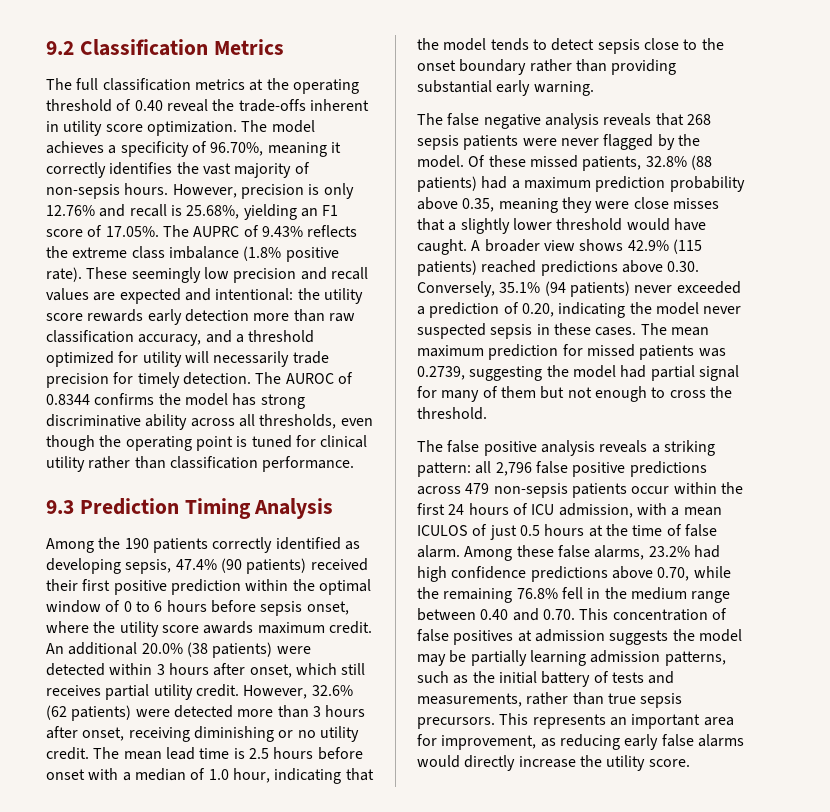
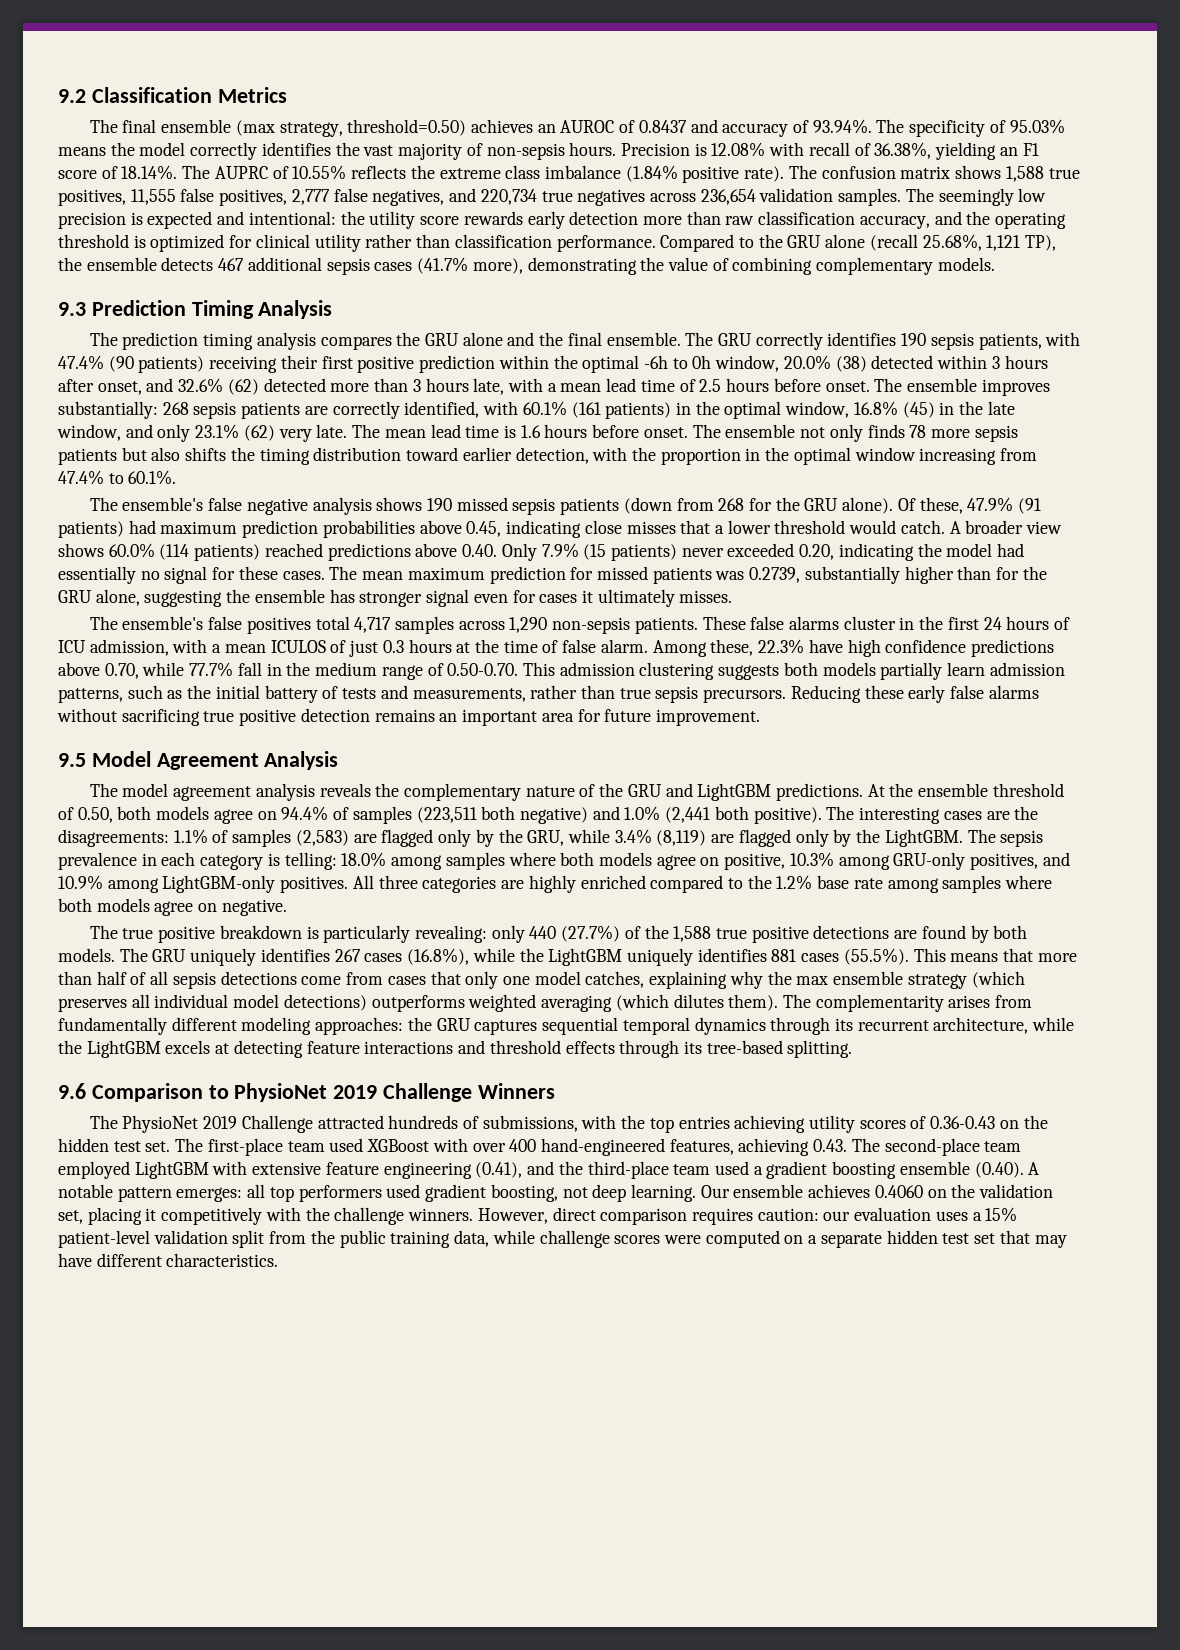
[76,78,359,94] [46,99,369,112] [46,120,315,136] [46,141,341,157] full classification metrics at the operating threshold of 0.40 reveal the trade-offs inherent in utility score optimization. The model achieves a specificity of 96.70%, meaning it -> [122,119,1065,137] [58,142,186,156] final ensemble (max strategy, threshold=0.50) achieves an AUROC of 0.8437 and accuracy of 93.94%. The specificity of 95.03% means the model
[172,183,354,199] [46,204,240,219] However, precision is only 12.76% and recall is 25.68%, -> [620,142,932,159] Precision is 12.08% with recall of 36.38%,
[105,226,159,237] 17.05%. -> [121,165,178,180] 18.14%.
[261,226,303,237] 9.43% -> [292,165,347,180] 10.55%
[243,246,282,261] (1.8% -> [625,165,678,182] (1.84%
[86,267,368,283] [46,288,116,301] These seemingly low precision and recall values are -> [788,165,1080,182] [58,188,1047,206] [58,212,143,229] The confusion matrix shows 1,588 true positives, 11,555 false positives, 2,777 false negatives, and 220,734 true negatives across 236,654 validation samples. The seemingly low precision is
[235,330,315,343] [46,351,329,367] [46,372,353,388] [46,393,305,409] [46,414,373,430] [46,435,292,451] a threshold optimized for utility will necessarily trade precision for timely detection. The AUROC of 0.8344 confirms the model has strong discriminative ability across all thresholds, even though the operating point is tuned -> [966,211,1067,229] [58,234,225,252] the operating threshold is optimized
[46,498,334,519] [46,537,360,553] [46,558,172,574] // 9.3 Prediction Timing Analysis // Among the 190 patients correctly identified as developing sepsis, -> [660,234,1057,252] [58,257,995,275] [58,300,333,319] [89,332,1081,350] Compared to the GRU alone (recall 25.68%, 1,121 TP), the ensemble detects 467 additional sepsis cases (41.7% more), demonstrating the value of combining complementary models. // 9.3 Prediction Timing Analysis // The prediction timing analysis compares the GRU alone and the final ensemble. The GRU correctly identifies 190 sepsis patients, with
[310,558,368,571] received -> [209,356,278,373] receiving
[46,600,349,616] [46,621,372,637] [46,642,311,658] window of 0 to 6 hours before sepsis onset, where the utility score awards maximum credit. An additional 20.0% (38 patients) were -> [643,355,867,372] -6h to 0h window, 20.0% (38)
[295,663,366,675] [46,684,353,700] [46,705,170,721] which still receives partial utility credit. However, 32.6% (62 patients) were -> [146,378,259,395] and 32.6% (62)
[46,726,359,742] [46,747,89,760] after onset, receiving diminishing or no utility credit. -> [473,378,1050,396] [58,401,1015,419] [57,424,348,442] late, with a mean lead time of 2.5 hours before onset. The ensemble improves substantially: 268 sepsis patients are correctly identified, with 60.1% (161 patients) in the optimal window, 16.8% (45) in the late window, and only 23.1% (62) very late.
[248,747,363,760] [46,768,374,784] [417,38,724,54] [417,59,677,75] [417,80,594,96] [417,113,443,125] 2.5 hours before onset with a median of 1.0 hour, indicating that the model tends to detect sepsis close to the onset boundary rather than providing substantial early warning. // The -> [520,424,1018,442] [58,447,1038,465] [58,470,177,485] [89,497,204,511] 1.6 hours before onset. The ensemble not only finds 78 more sepsis patients but also shifts the timing distribution toward earlier detection, with the proportion in the optimal window increasing from 47.4% to 60.1%. // The ensemble's
[603,113,711,126] [417,134,700,150] [417,155,712,171] reveals that 268 sepsis patients were never flagged by the model. Of these missed patients, 32.8% (88 -> [376,497,1042,515] shows 190 missed sepsis patients (down from 268 for the GRU alone). Of these, 47.9% (91
[511,176,745,192] [417,197,630,213] a maximum prediction probability above 0.35, meaning they were -> [160,520,582,538] maximum prediction probabilities above 0.45, indicating
[460,218,510,234] slightly -> (724, 529) none
[673,218,706,231] [417,239,467,255] have caught. -> [900,520,945,534] catch.
[627,239,702,254] 42.9% (115 -> [108,543,190,560] 60.0% (114
[667,261,700,272] [417,281,741,297] [417,302,742,318] [417,323,550,339] 0.30. Conversely, 35.1% (94 patients) never exceeded a prediction of 0.20, indicating the model never suspected sepsis in -> [462,543,1025,561] [58,566,236,584] 0.40. Only 7.9% (15 patients) never exceeded 0.20, indicating the model had essentially no signal for
[469,365,739,381] [417,386,732,402] [417,407,487,420] [417,440,715,456] [417,461,707,477] [417,482,717,498] suggesting the model had partial signal for many of them but not enough to cross the threshold. // The false positive analysis reveals a striking pattern: all 2,796 false positive predictions across 479 non-sepsis patients occur within -> [804,566,1047,584] [58,589,733,607] [89,616,915,634] substantially higher than for the GRU alone, suggesting the ensemble has stronger signal even for cases it ultimately misses. // The ensemble's false positives total 4,717 samples across 1,290 non-sepsis patients. These false alarms cluster in
[519,525,540,536] 0.5 -> [382,640,404,653] 0.3
[516,545,720,560] these false alarms, 23.2% had -> [710,639,843,656] these, 22.3% have
[417,587,731,603] [417,608,727,621] [417,629,742,645] [417,650,586,666] the remaining 76.8% fell in the medium range between 0.40 and 0.70. This concentration of false positives at admission suggests the model may be partially learning -> [189,662,986,680] 77.7% fall in the medium range of 0.50-0.70. This admission clustering suggests both models partially learn
[499,713,734,729] [417,734,744,750] [417,755,690,771] This represents an important area for improvement, as reducing early false alarms would directly increase the utility score. -> [790,685,1039,703] [57,708,760,726] [58,751,339,770] [89,783,1064,801] [58,806,1039,824] [58,829,1044,847] [58,852,1070,870] [58,875,1053,893] [58,898,287,916] [89,925,1028,943] [58,948,1077,966] [58,971,1025,989] [58,994,1033,1012] [58,1017,1075,1035] [58,1040,853,1058] [58,1083,555,1102] [89,1115,1048,1133] [58,1138,1022,1156] [58,1161,1040,1179] [58,1184,1054,1202] [58,1207,1018,1225] [58,1230,1067,1248] [58,1253,279,1267] Reducing these early false alarms without sacrificing true positive detection remains an important area for future improvement. // 9.5 Model Agreement Analysis // The model agreement analysis reveals the complementary nature of the GRU and LightGBM predictions. At the ensemble threshold of 0.50, both models agree on 94.4% of samples (223,511 both negative) and 1.0% (2,441 both positive). The interesting cases are the disagreements: 1.1% of samples (2,583) are flagged only by the GRU, while 3.4% (8,119) are flagged only by the LightGBM. The sepsis prevalence in each category is telling: 18.0% among samples where both models agree on positive, 10.3% among GRU-only positives, and 10.9% among LightGBM-only positives. All three categories are highly enriched compared to the 1.2% base rate among samples where both models agree on negative. // The true positive breakdown is particularly revealing: only 440 (27.7%) of the 1,588 true positive detections are found by both models. The GRU uniquely identifies 267 cases (16.8%), while the LightGBM uniquely identifies 881 cases (55.5%). This means that more than half of all sepsis detections come from cases that only one model catches, explaining why the max ensemble strategy (which preserves all individual model detections) outperforms weighted averaging (which dilutes them). The complementarity arises from fundamentally different modeling approaches: the GRU captures sequential temporal dynamics through its recurrent architecture, while the LightGBM excels at detecting feature interactions and threshold effects through its tree-based splitting. // 9.6 Comparison to PhysioNet 2019 Challenge Winners // The PhysioNet 2019 Challenge attracted hundreds of submissions, with the top entries achieving utility scores of 0.36-0.43 on the hidden test set. The first-place team used XGBoost with over 400 hand-engineered features, achieving 0.43. The second-place team employed LightGBM with extensive feature engineering (0.41), and the third-place team used a gradient boosting ensemble (0.40). A notable pattern emerges: all top performers used gradient boosting, not deep learning. Our ensemble achieves 0.4060 on the validation set, placing it competitively with the challenge winners. However, direct comparison requires caution: our evaluation uses a 15% patient-level validation split from the public training data, while challenge scores were computed on a separate hidden test set that may have different characteristics.

